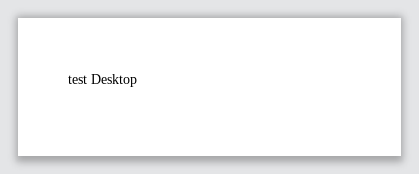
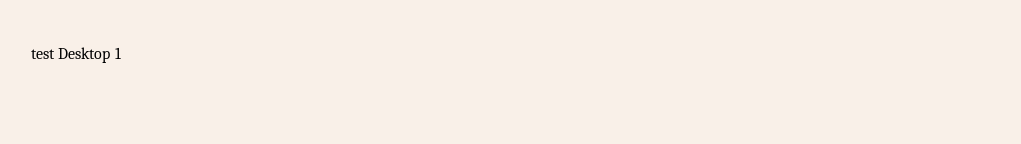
(137, 80) none -> [114,47,121,59] 1

